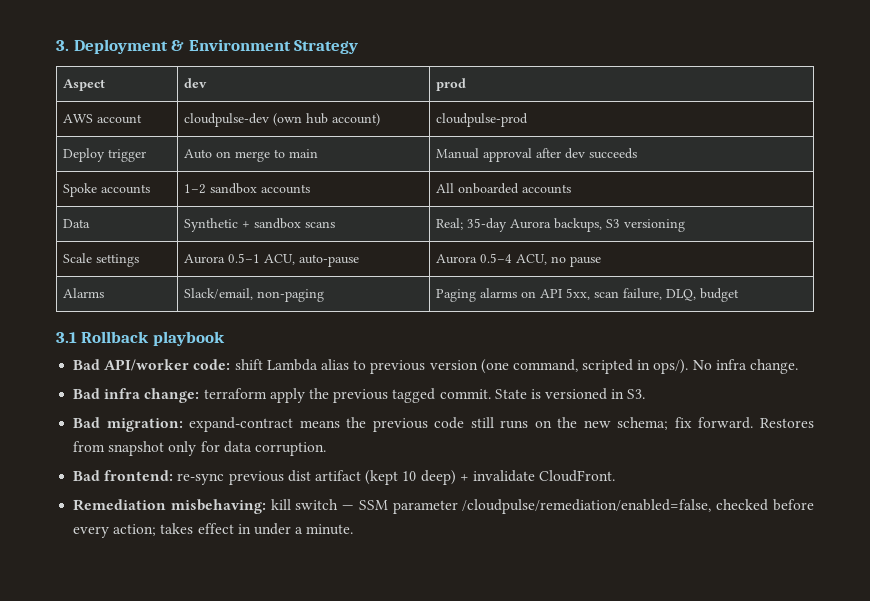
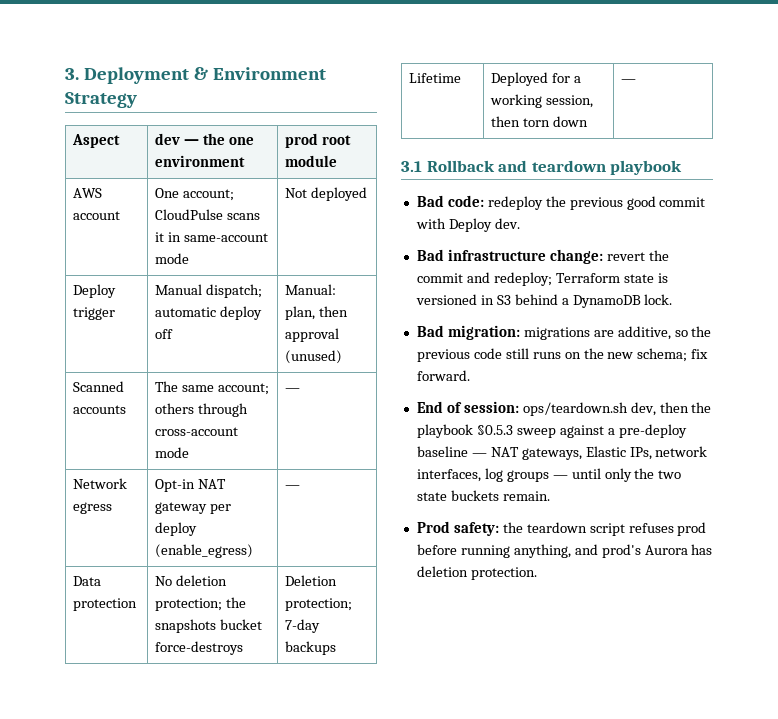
[435,78,466,91] | prod -> [183,133,254,145] [154,155,245,167] [284,133,351,148] [284,155,337,167] — the one environment | prod root module
[183,113,380,127] [435,113,528,127] [62,148,146,162] [183,149,318,162] [435,148,637,162] [62,183,150,197] [183,183,310,194] [435,183,571,194] [62,219,90,228] [183,218,335,232] [435,218,685,232] [62,253,139,267] [183,253,359,267] [435,253,601,267] [62,288,104,298] [183,288,324,302] [435,288,739,302] cloudpulse-dev (own hub account) | cloudpulse-prod // Deploy trigger | Auto on merge to main | Manual approval after dev succeeds // Spoke accounts | 1–2 sandbox accounts | All onboarded accounts // Data | Synthetic + sandbox scans | Real; 35-day Aurora backups, S3 versioning // Scale settings | Aurora 0.5–1 ACU, auto-pause | Aurora 0.5–4 ACU, no pause // Alarms | Slack/email, non-paging | Paging alarms on API 5xx, scan failure, DLQ, budget -> [154,188,234,201] [154,209,260,220] [154,232,268,242] [154,253,189,264] [284,187,367,201] [72,284,116,298] [72,307,115,320] [154,284,262,298] [154,306,262,320] [154,329,173,339] [284,284,336,295] [284,306,348,320] [284,328,339,342] [284,350,342,364] [72,381,124,392] [72,405,126,414] [154,381,269,395] [154,403,248,417] [154,427,238,436] [154,447,189,458] [284,388,300,392] [72,478,127,489] [72,502,112,514] [154,479,226,492] [154,502,231,514] [154,522,197,536] [154,544,253,558] [284,485,300,489] [72,576,101,586] [72,598,137,611] [154,575,227,586] [154,597,246,611] [154,619,262,633] [154,641,243,655] [284,575,337,586] [284,598,352,611] [284,619,320,633] [284,641,336,655] [408,73,461,83] [490,72,581,86] [489,94,593,108] [490,116,588,127] [620,79,636,83] One account; CloudPulse scans it in same-account mode | Not deployed // Deploy trigger | Manual dispatch; automatic deploy off | Manual: plan, then approval (unused) // Scanned accounts | The same account; others through cross-account mode | — // Network egress | Opt-in NAT gateway per deploy (enable_egress) | — // Data protection | No deletion protection; the snapshots bucket force-destroys | Deletion protection; 7-day backups // Lifetime | Deployed for a working session, then torn down | —
(150, 337) none -> [498,160,606,172] and teardown
[104,359,799,374] [73,388,646,403] [73,417,340,432] API/worker code: shift Lambda alias to previous version (one command, scripted in ops/). No infra change. // Bad infra change: terraform apply the previous tagged commit. State is versioned in S3. // Bad migration: expand-contract means -> [447,195,706,210] [415,218,520,232] [416,249,669,264] [416,272,668,286] [415,294,673,308] [416,325,688,340] code: redeploy the previous good commit with Deploy dev. // Bad infrastructure change: revert the commit and redeploy; Terraform state is versioned in S3 behind a DynamoDB lock. // Bad migration: migrations are additive, so
[759,418,814,428] [73,441,326,456] [73,470,616,485] [73,499,815,514] [73,523,354,538] Restores from snapshot only for data corruption. // Bad frontend: re-sync previous dist artifact (kept 10 deep) + invalidate CloudFront. // Remediation misbehaving: kill switch — SSM parameter /cloudpulse/remediation/enabled=false, checked before every action; takes effect in under a minute. -> [416,401,712,416] [416,424,687,438] [416,446,708,460] [416,468,682,482] [416,490,550,501] [416,521,707,536] [416,544,713,558] [416,566,537,580] // End of session: ops/teardown.sh dev, then the playbook §0.5.3 sweep against a pre-deploy baseline — NAT gateways, Elastic IPs, network interfaces, log groups — until only the two state buckets remain. // Prod safety: the teardown script refuses prod before running anything, and prod's Aurora has deletion protection.

